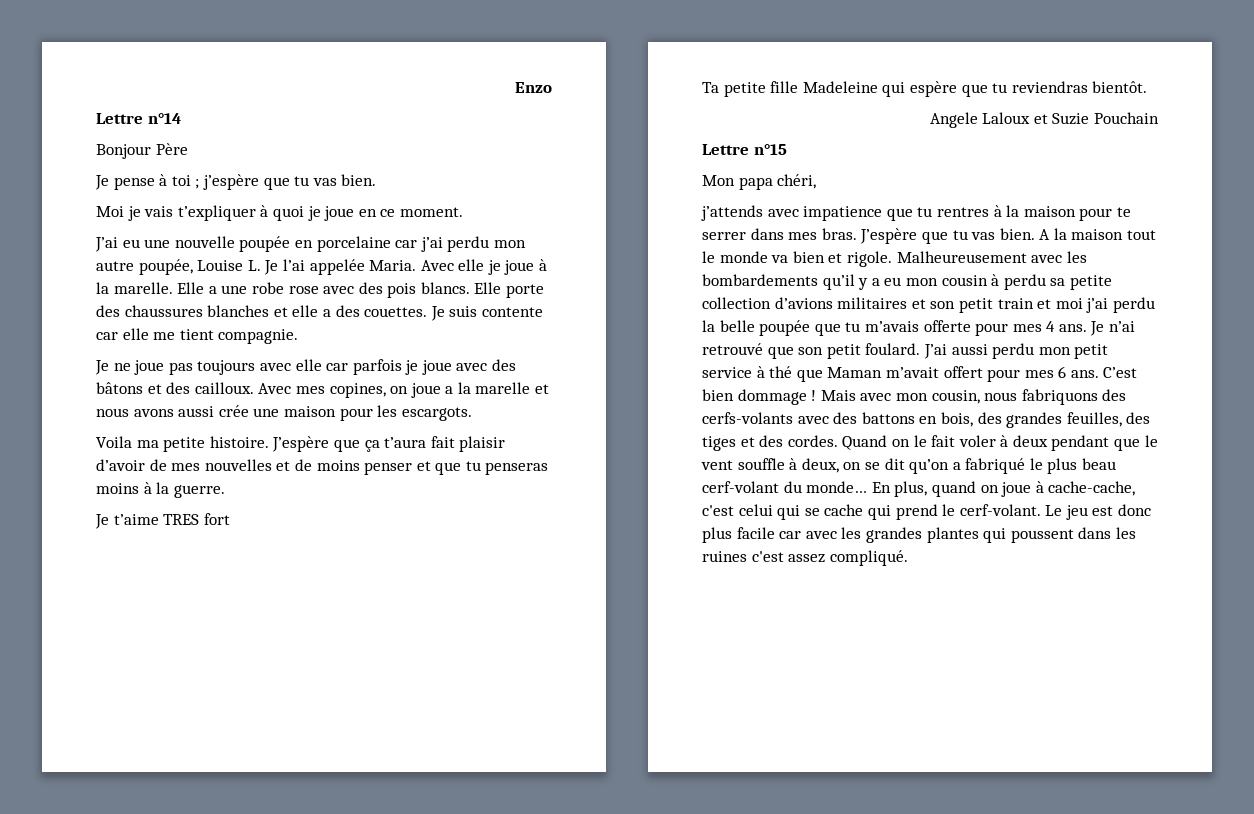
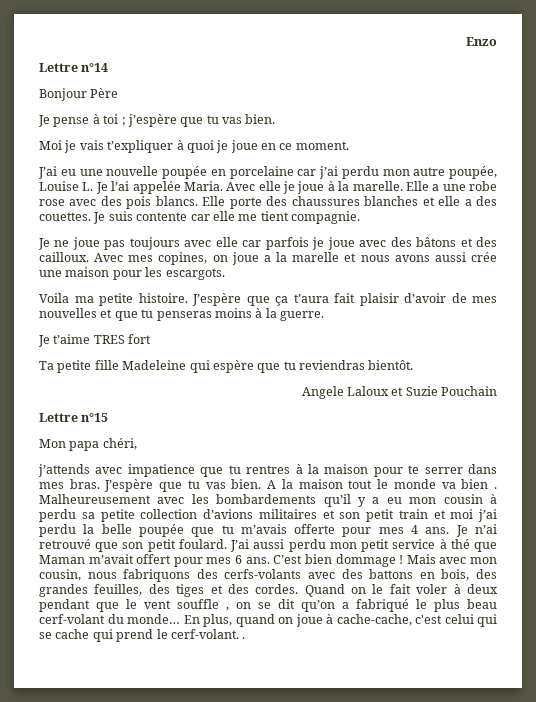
[294,459,431,475] de moins penser et -> (113, 313) none
[828,251,892,267] et rigole. -> [494,487,497,489] .
[789,458,839,473] à deux, -> [226,607,229,611] ,
[1045,504,1152,520] [702,527,1136,543] [702,550,908,566] Le jeu est donc plus facile car avec les grandes plantes qui poussent dans les ruines c'est assez compliqué. -> [242,637,246,639] .

